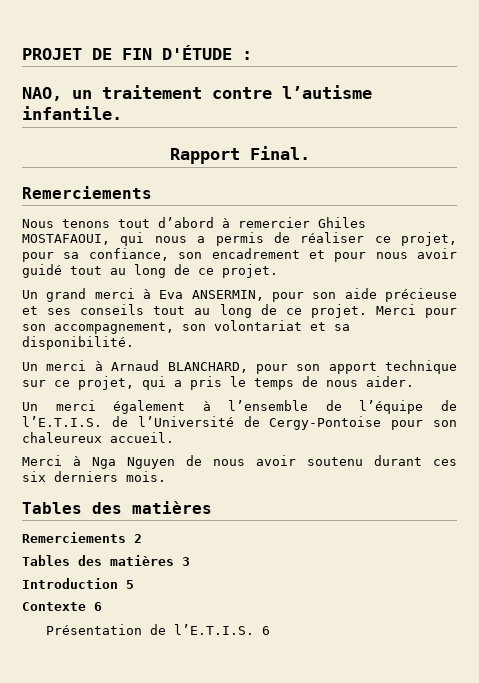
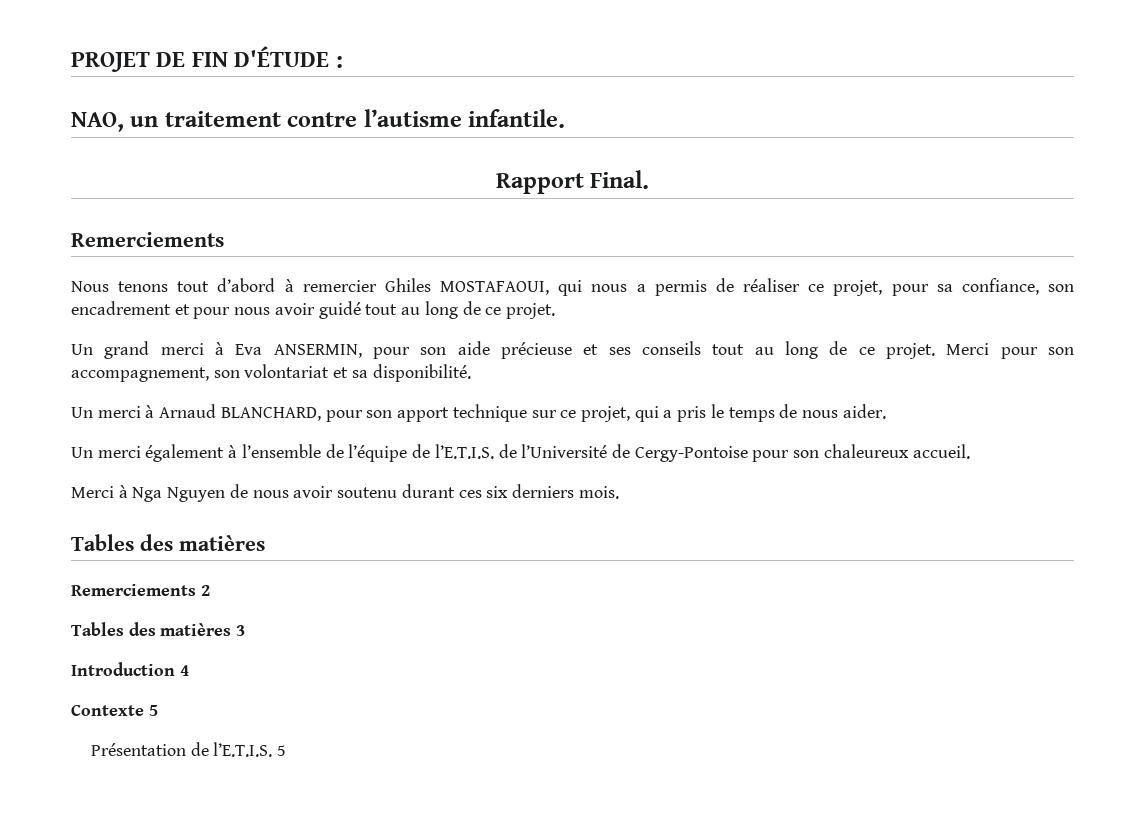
[126,580,134,589] 5 -> [179,665,189,676] 4
[94,602,102,611] 6 -> [148,705,158,716] 5
[261,626,270,635] 6 -> [277,745,287,756] 5

